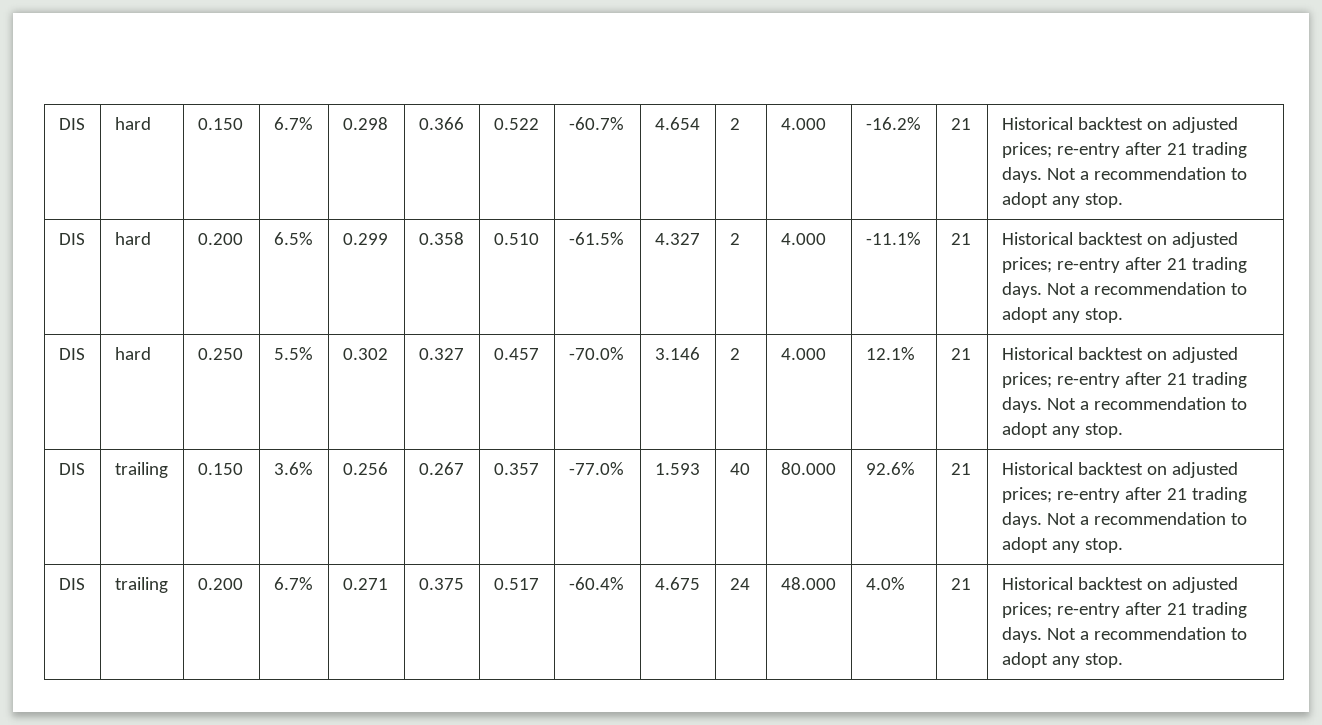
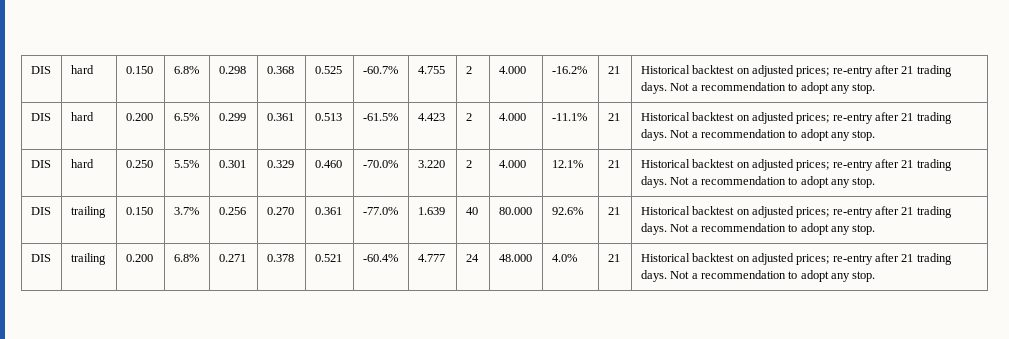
[273,117,313,130] 6.7% -> [173,66,199,74] 6.8%
[418,117,464,130] [493,118,539,130] 0.366 | 0.522 -> [266,66,294,74] [314,66,342,74] 0.368 | 0.525
[654,117,700,130] 4.654 -> [417,66,445,74] 4.755
[418,232,464,245] [493,233,539,245] 0.358 | 0.510 -> [266,113,294,121] [314,113,342,121] 0.361 | 0.513
[654,233,700,245] 4.327 -> [417,113,445,121] 4.423
[342,348,388,360] [418,348,464,360] [493,348,539,360] 0.302 | 0.327 | 0.457 -> [218,160,246,168] [266,160,294,168] [314,160,342,168] 0.301 | 0.329 | 0.460
[654,347,700,360] 3.146 -> [417,160,445,168] 3.220
[273,462,313,475] 3.6% -> [173,207,199,215] 3.7%
[418,462,464,475] [493,463,539,475] 0.267 | 0.357 -> [266,207,294,215] [314,207,342,215] 0.270 | 0.361
[654,463,700,475] 1.593 -> [417,207,445,215] 1.639
[273,577,313,590] 6.7% -> [173,254,199,262] 6.8%
[418,578,464,590] [493,578,539,590] 0.375 | 0.517 -> [266,254,294,262] [314,254,342,262] 0.378 | 0.521
[654,577,700,590] 4.675 -> [417,254,445,262] 4.777

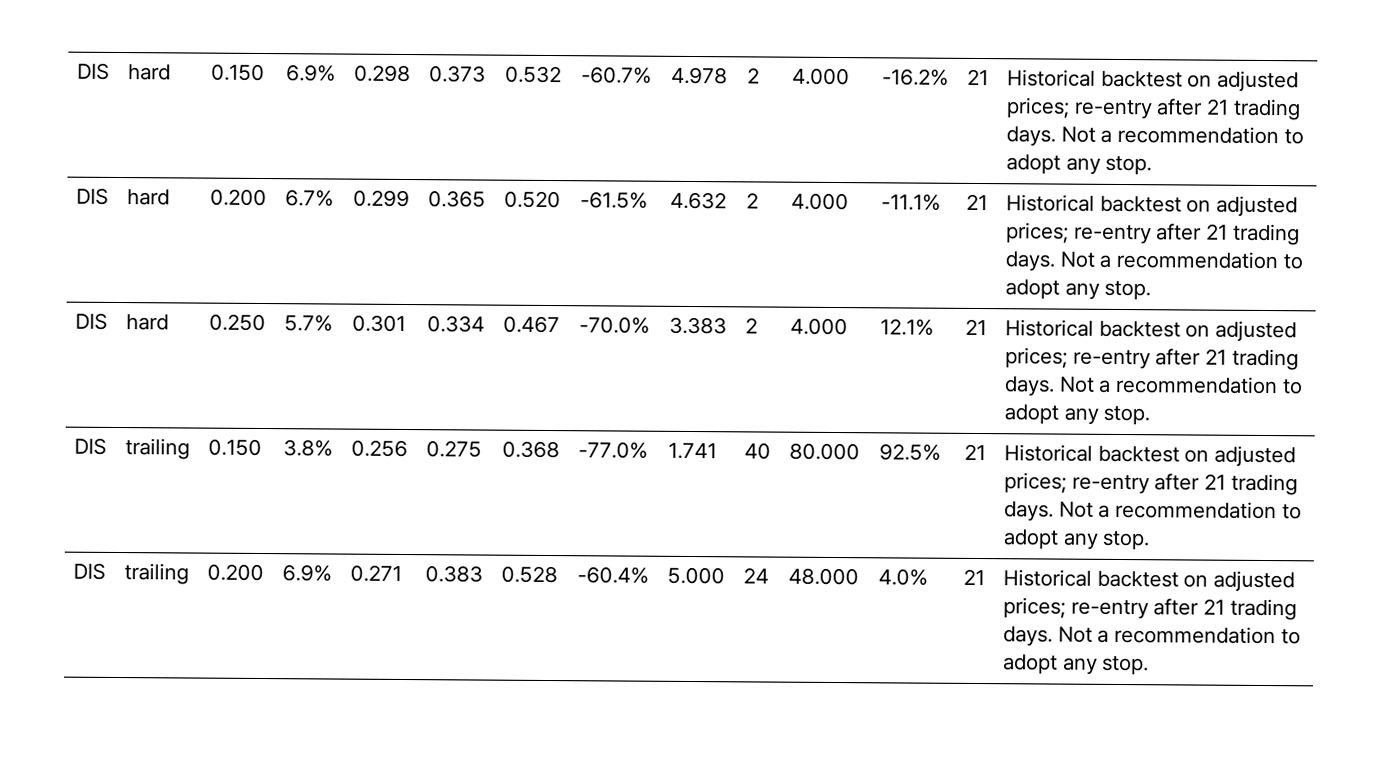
[173,66,199,74] 6.8% -> [286,64,337,82] 6.9%
[266,66,294,74] [314,66,342,74] 0.368 | 0.525 -> [429,65,487,83] [505,65,563,84] 0.373 | 0.532
[417,66,445,74] 4.755 -> [671,66,729,85] 4.978
[173,113,199,121] 6.5% -> [285,189,335,207] 6.7%
[266,113,294,121] [314,113,342,121] 0.361 | 0.513 -> [428,190,487,208] [504,190,562,209] 0.365 | 0.520
[417,113,445,121] 4.423 -> [670,191,728,210] 4.632
[173,160,199,168] 5.5% -> [284,314,334,332] 5.7%
[266,160,294,168] [314,160,342,168] 0.329 | 0.460 -> [427,315,486,333] [503,315,561,334] 0.334 | 0.467
[417,160,445,168] 3.220 -> [669,316,728,335] 3.383
[173,207,199,215] 3.7% -> [283,439,334,457] 3.8%
[266,207,294,215] [314,207,342,215] 0.270 | 0.361 -> [426,440,483,458] [502,440,561,459] 0.275 | 0.368
[417,207,445,215] 1.639 -> [668,442,718,460] 1.741
[551,207,583,215] 92.6% -> [879,443,942,461] 92.5%
[173,254,199,262] 6.8% -> [282,564,333,582] 6.9%
[266,254,294,262] [314,254,342,262] 0.378 | 0.521 -> [425,565,484,583] [501,565,559,584] 0.383 | 0.528
[417,254,445,262] 4.777 -> [667,566,726,585] 5.000

